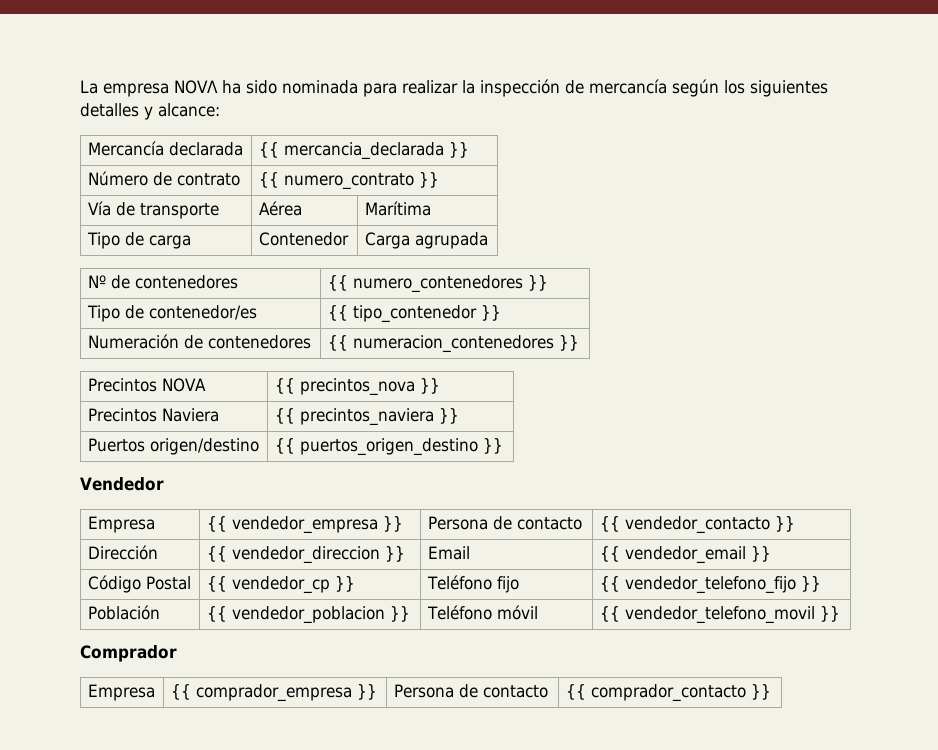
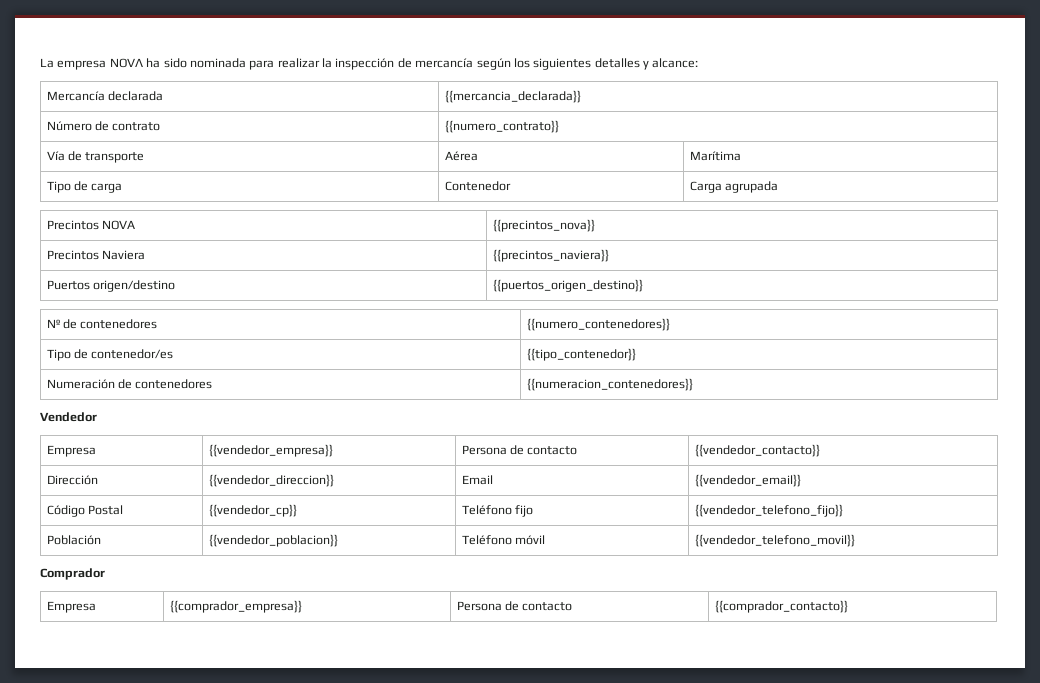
[258,142,469,160] {{ mercancia_declarada }} -> [444,90,581,103] {{mercancia_declarada}}
[258,172,439,190] {{ numero_contrato }} -> [444,120,559,133] {{numero_contrato}}
(488, 240) none -> [46,220,135,230] [492,219,595,232] [46,250,145,260] [492,249,609,262] [46,280,175,292] [492,279,643,292] // Precintos NOVA | {{precintos_nova}} // Precintos Naviera | {{precintos_naviera}} // Puertos origen/destino | {{puertos_origen_destino}}
[327,275,548,293] {{ numero_contenedores }} -> [526,318,670,331] {{numero_contenedores}}
[327,305,501,323] {{ tipo_contenedor }} -> [526,348,636,361] {{tipo_contenedor}}
[327,335,579,353] [87,378,206,392] [274,378,440,396] [87,408,219,422] [274,408,459,426] [87,438,259,455] [274,438,503,456] {{ numeracion_contenedores }} // Precintos NOVA | {{ precintos_nova }} // Precintos Naviera | {{ precintos_naviera }} // Puertos origen/destino | {{ puertos_origen_destino }} -> [526,378,693,391] {{numeracion_contenedores}}
[206,516,403,534] [427,516,582,530] [599,516,795,534] [87,545,158,560] [206,546,405,564] [427,546,470,560] [599,546,771,564] {{ vendedor_empresa }} | Persona de contacto | {{ vendedor_contacto }} // Dirección | {{ vendedor_direccion }} | Email | {{ vendedor_email }} -> [208,444,333,457] [461,445,578,455] [694,444,820,457] [46,475,98,485] [208,474,334,487] [461,475,493,485] [694,474,801,487] {{vendedor_empresa}} | Persona de contacto | {{vendedor_contacto}} // Dirección | {{vendedor_direccion}} | Email | {{vendedor_email}}
[206,576,355,594] {{ vendedor_cp }} -> [208,504,297,517] {{vendedor_cp}}
[599,576,821,594] [87,605,160,620] [206,606,410,624] {{ vendedor_telefono_fijo }} // Población | {{ vendedor_poblacion }} -> [694,504,843,517] [46,535,101,545] [208,534,338,547] {{vendedor_telefono_fijo}} // Población | {{vendedor_poblacion}}
[599,606,840,624] {{ vendedor_telefono_movil }} -> [694,534,855,547] {{vendedor_telefono_movil}}
[170,684,377,702] [393,684,548,698] [565,684,771,702] {{ comprador_empresa }} | Persona de contacto | {{ comprador_contacto }} -> [169,600,302,613] [456,601,573,611] [714,600,848,613] {{comprador_empresa}} | Persona de contacto | {{comprador_contacto}}

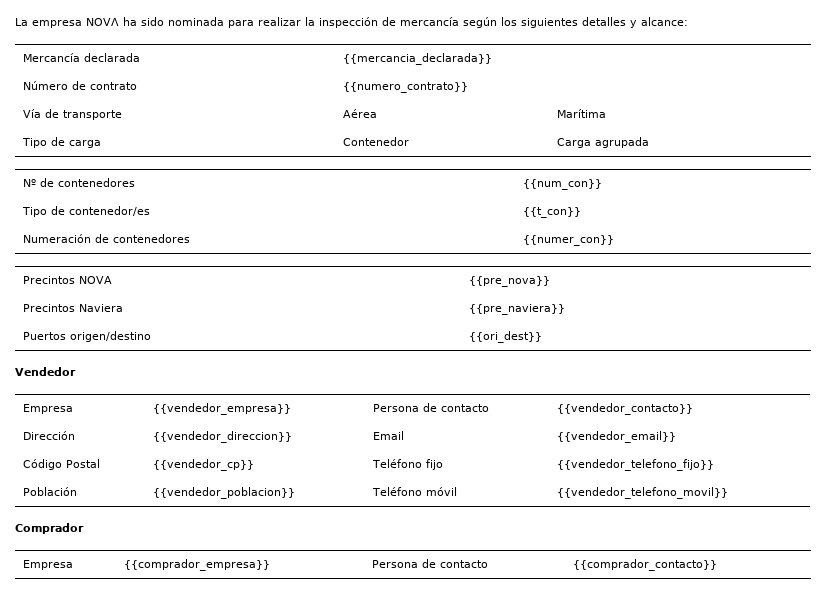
[46,220,135,230] [492,219,595,232] [46,250,145,260] [492,249,609,262] [46,280,175,292] [492,279,643,292] // Precintos NOVA | {{precintos_nova}} // Precintos Naviera | {{precintos_naviera}} // Puertos origen/destino | {{puertos_origen_destino}} -> (649, 142) none
[526,318,670,331] {{numero_contenedores}} -> [522,179,602,190] {{num_con}}
[526,348,636,361] {{tipo_contenedor}} -> [522,207,581,218] {{t_con}}
[526,378,693,391] {{numeracion_contenedores}} -> [522,235,614,246] [22,276,112,284] [468,276,550,287] [22,304,123,312] [468,304,565,315] [22,331,151,342] [468,331,542,343] {{numer_con}} // Precintos NOVA | {{pre_nova}} // Precintos Naviera | {{pre_naviera}} // Puertos origen/destino | {{ori_dest}}

